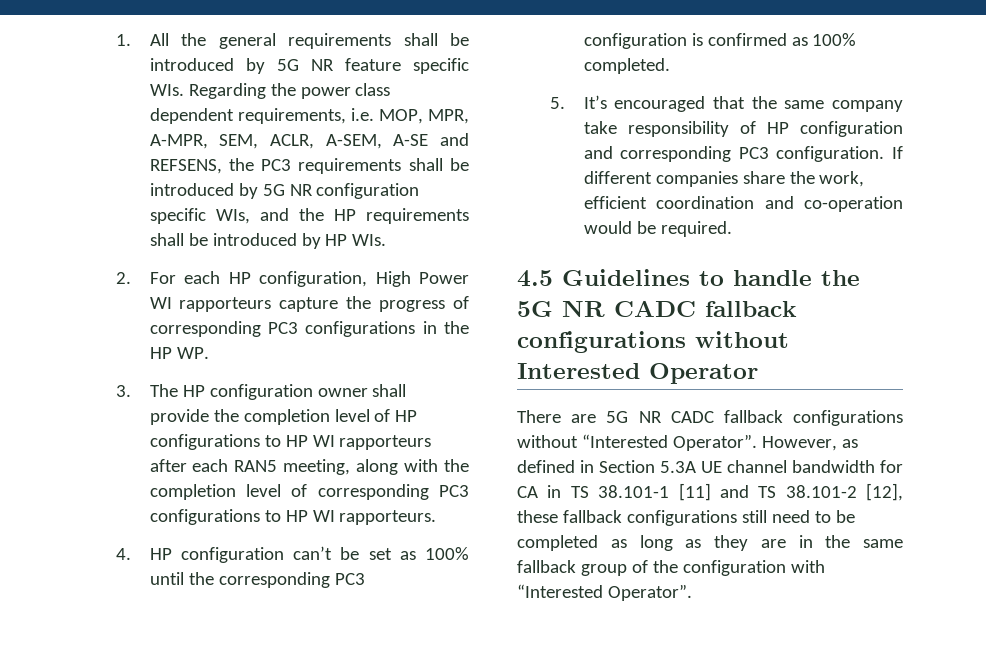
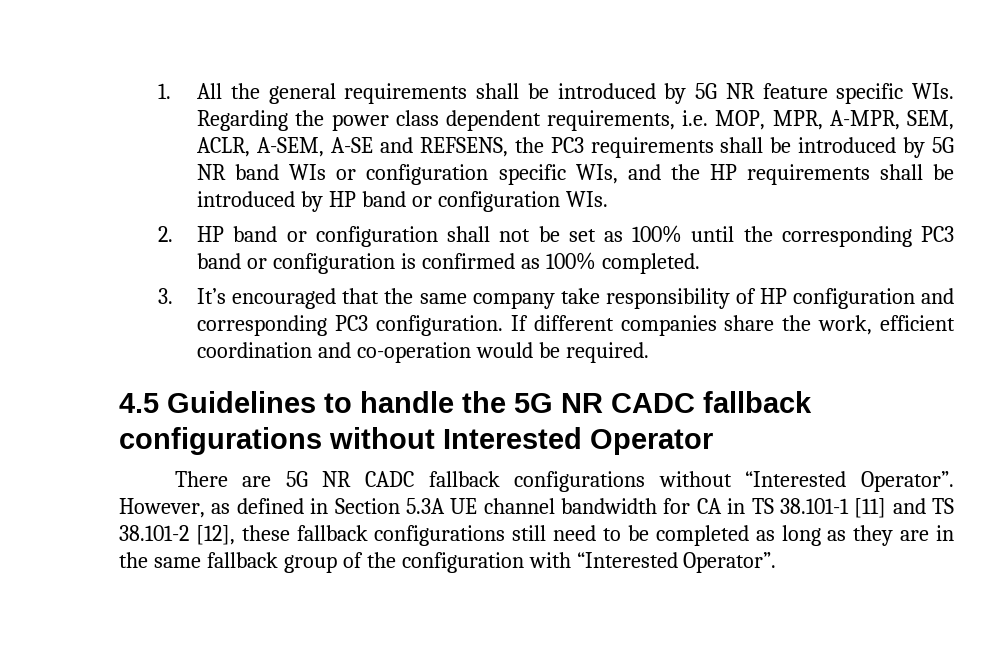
(313, 190) none -> [235,164,357,180] band WIs or
(348, 240) none -> [362,191,560,212] band or configuration
[149,271,469,287] [149,296,469,312] [149,321,469,337] [149,347,209,359] [116,384,407,400] [149,409,418,425] [149,434,432,450] [149,459,469,475] [149,484,469,500] [149,509,437,525] [116,546,333,563] For each HP configuration, High Power WI rapporteurs capture the progress of corresponding PC3 configurations in the HP WP. // 3. The HP configuration owner shall provide the completion level of HP configurations to HP WI rapporteurs after each RAN5 meeting, along with the completion level of corresponding PC3 configurations to HP WI rapporteurs. // 4. HP configuration can’t -> [197,226,531,247] HP band or configuration shall not
(365, 579) none -> [197,253,268,269] band or
[550,97,566,109] 5. -> [158,288,174,304] 3.

